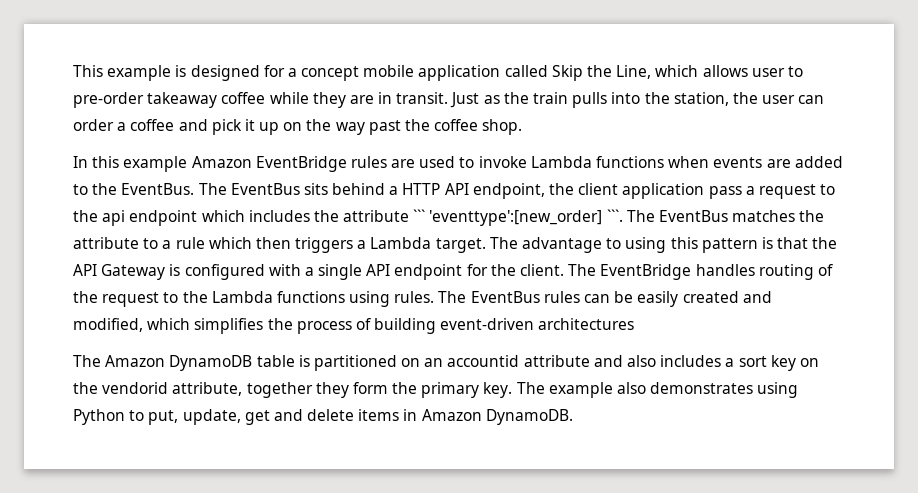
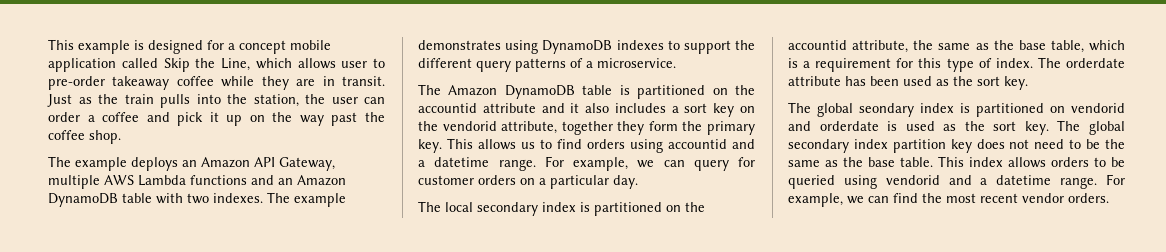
[73,156,843,172] [73,183,836,199] [73,209,825,226] [73,237,838,253] [73,264,833,280] [73,291,772,307] [73,318,635,334] In this example Amazon EventBridge rules are used to invoke Lambda functions when events are added to the EventBus. The EventBus sits behind a HTTP API endpoint, the client application pass a request to the api endpoint which includes the attribute ``` 'eventtype':[new_order] ```. The EventBus matches the attribute to a rule which then triggers a Lambda target. The advantage to using this pattern is that the API Gateway is configured with a single API endpoint for the client. The EventBridge handles routing of the request to the Lambda functions using rules. The EventBus rules can be easily created and modified, which simplifies the process of building event-driven architectures -> [48,156,335,171] [48,175,346,189] [48,192,346,207] [418,40,755,54] [418,58,676,72] The example deploys an Amazon API Gateway, multiple AWS Lambda functions and an Amazon DynamoDB table with two indexes. The example demonstrates using DynamoDB indexes to support the different query patterns of a microservice.
[424,358,444,367] an -> [735,85,755,95] the
(623, 361) none -> [570,103,580,113] it
[516,382,799,398] [73,409,573,425] The example also demonstrates using Python to put, update, get and delete items in Amazon DynamoDB. -> [447,138,755,153] [418,156,755,171] [418,175,638,189] [418,201,705,216] [788,40,1125,53] [788,57,1125,72] [788,76,1028,90] [788,102,1125,117] [788,120,1125,135] [788,139,1125,153] [788,156,1125,168] [788,174,1125,189] [788,193,1109,207] This allows us to find orders using accountid and a datetime range. For example, we can query for customer orders on a particular day. // The local secondary index is partitioned on the accountid attribute, the same as the base table, which is a requirement for this type of index. The orderdate attribute has been used as the sort key. // The global seondary index is partitioned on vendorid and orderdate is used as the sort key. The global secondary index partition key does not need to be the same as the base table. This index allows orders to be queried using vendorid and a datetime range. For example, we can find the most recent vendor orders.

